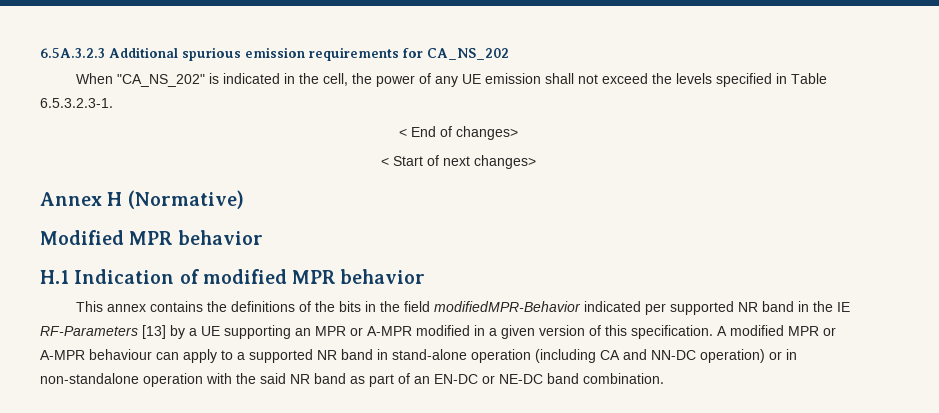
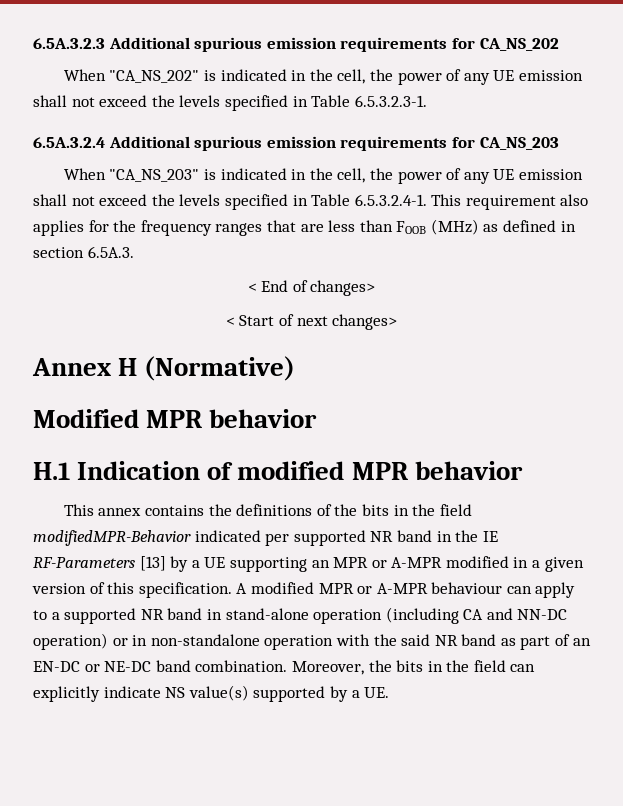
(113, 103) none -> [33,136,559,151] [63,168,583,184] [33,194,589,210] [33,219,576,236] [33,246,134,258] // 6.5A.3.2.4 Additional spurious emission requirements for CA_NS_203 // When "CA_NS_203" is indicated in the cell, the power of any UE emission shall not exceed the levels specified in Table 6.5.3.2.4-1. This requirement also applies for the frequency ranges that are less than FOOB (MHz) as defined in section 6.5A.3.
(664, 378) none -> [291,660,536,675] [33,685,390,702] Moreover, the bits in the field can explicitly indicate NS value(s) supported by a UE.

